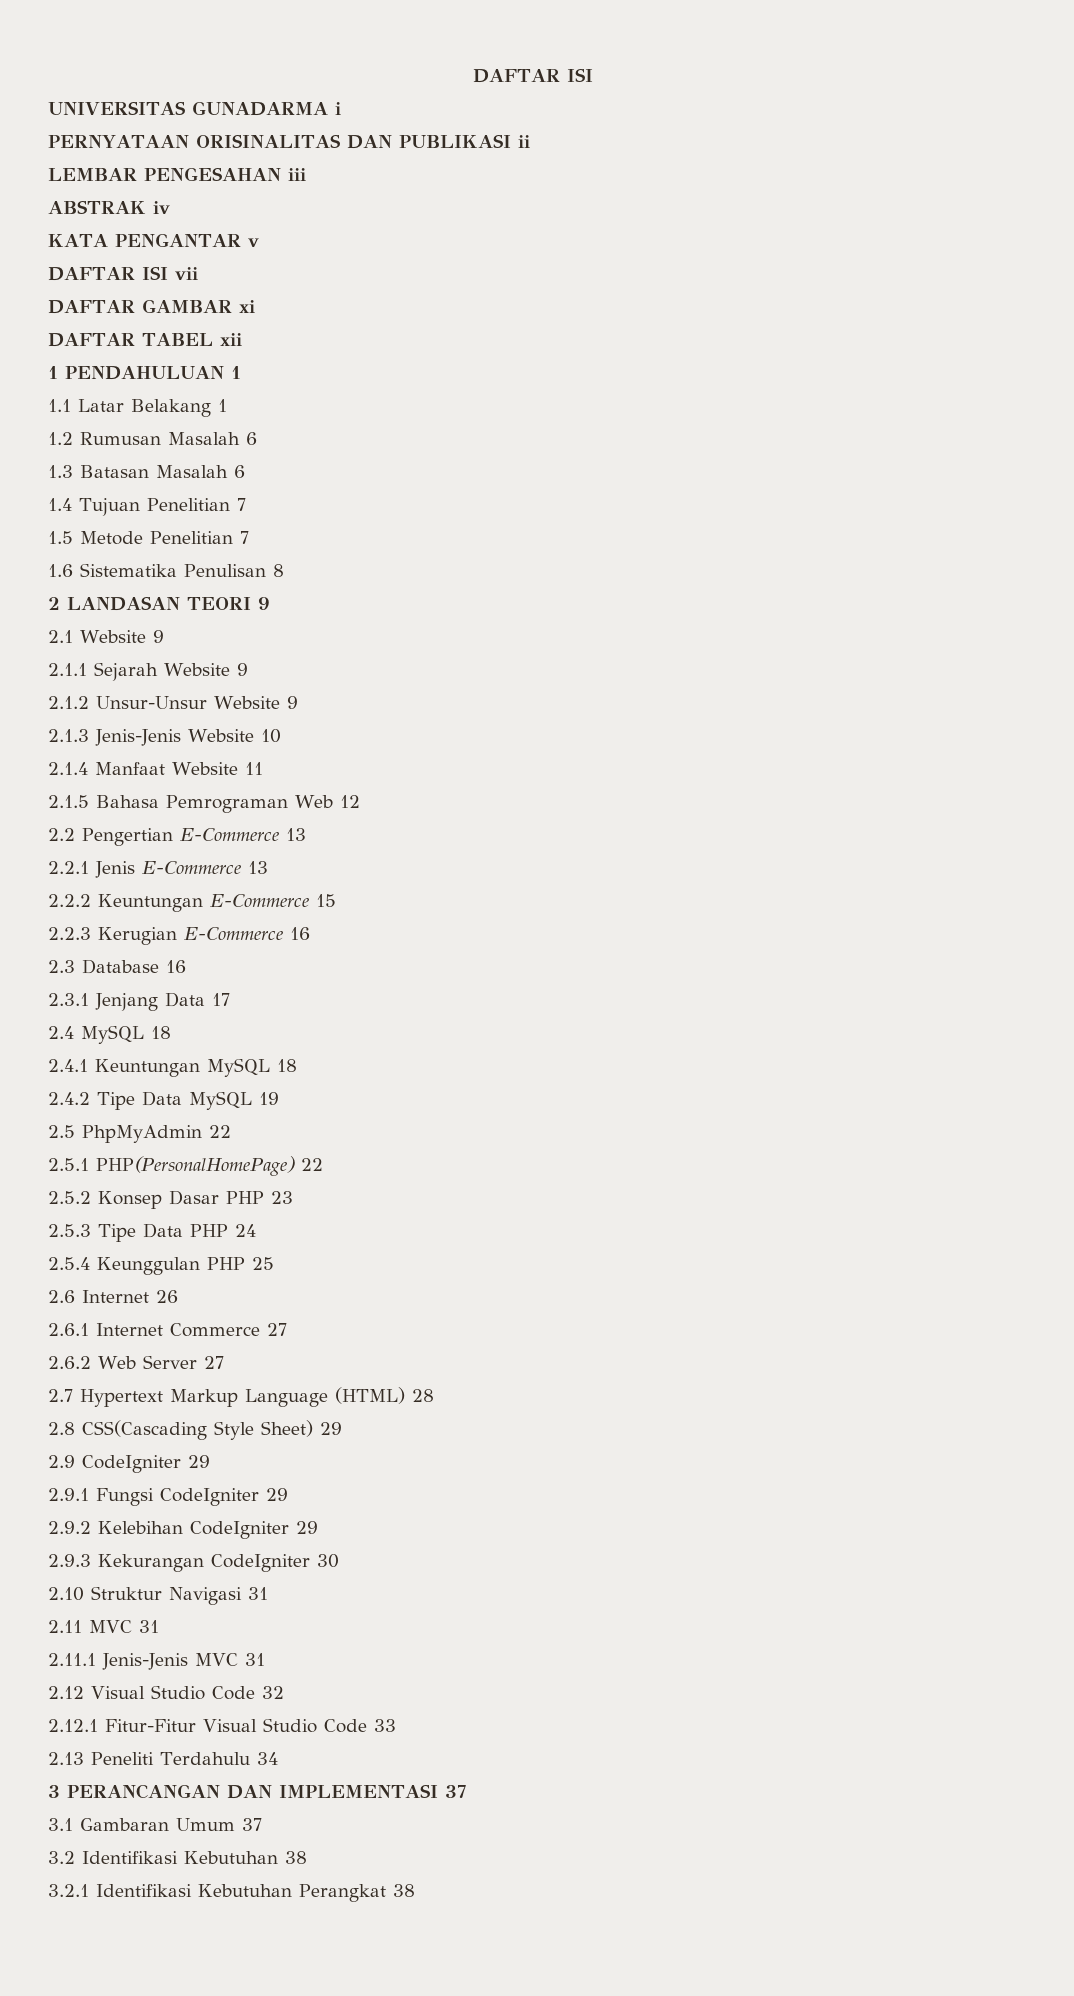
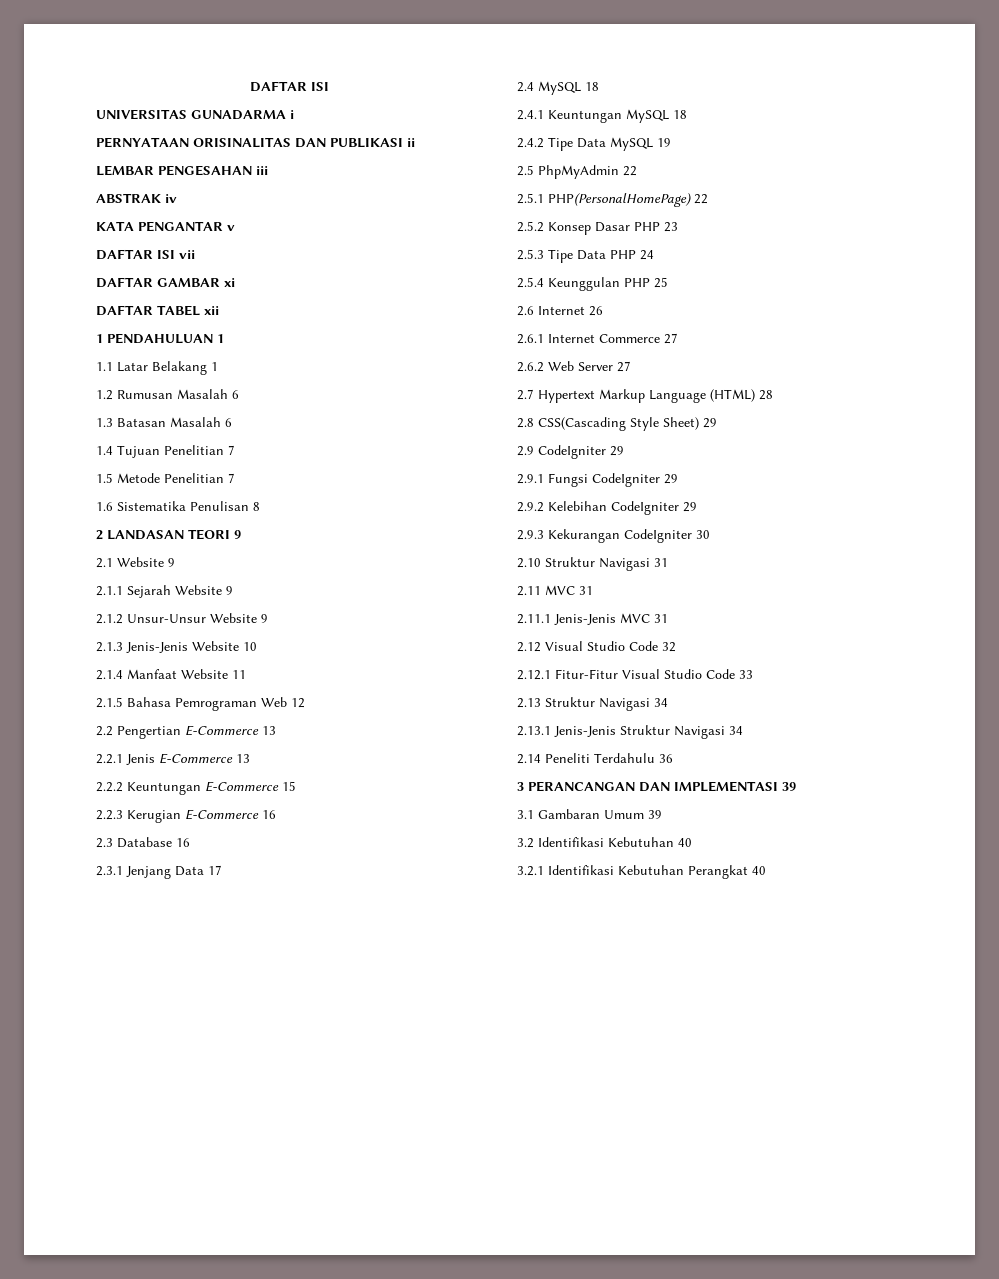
(84, 1758) none -> [545,697,668,711] [517,725,743,739] [517,754,541,764] Struktur Navigasi 34 // 2.13.1 Jenis-Jenis Struktur Navigasi 34 // 2.14
[256,1752,278,1765] 34 -> [659,754,673,763] 36
[444,1785,466,1798] 37 -> [782,782,796,791] 39
[242,1818,262,1831] 37 -> [648,810,662,819] 39
[285,1851,307,1864] 38 -> [678,838,692,847] 40
[393,1884,415,1897] 38 -> [752,866,766,875] 40

